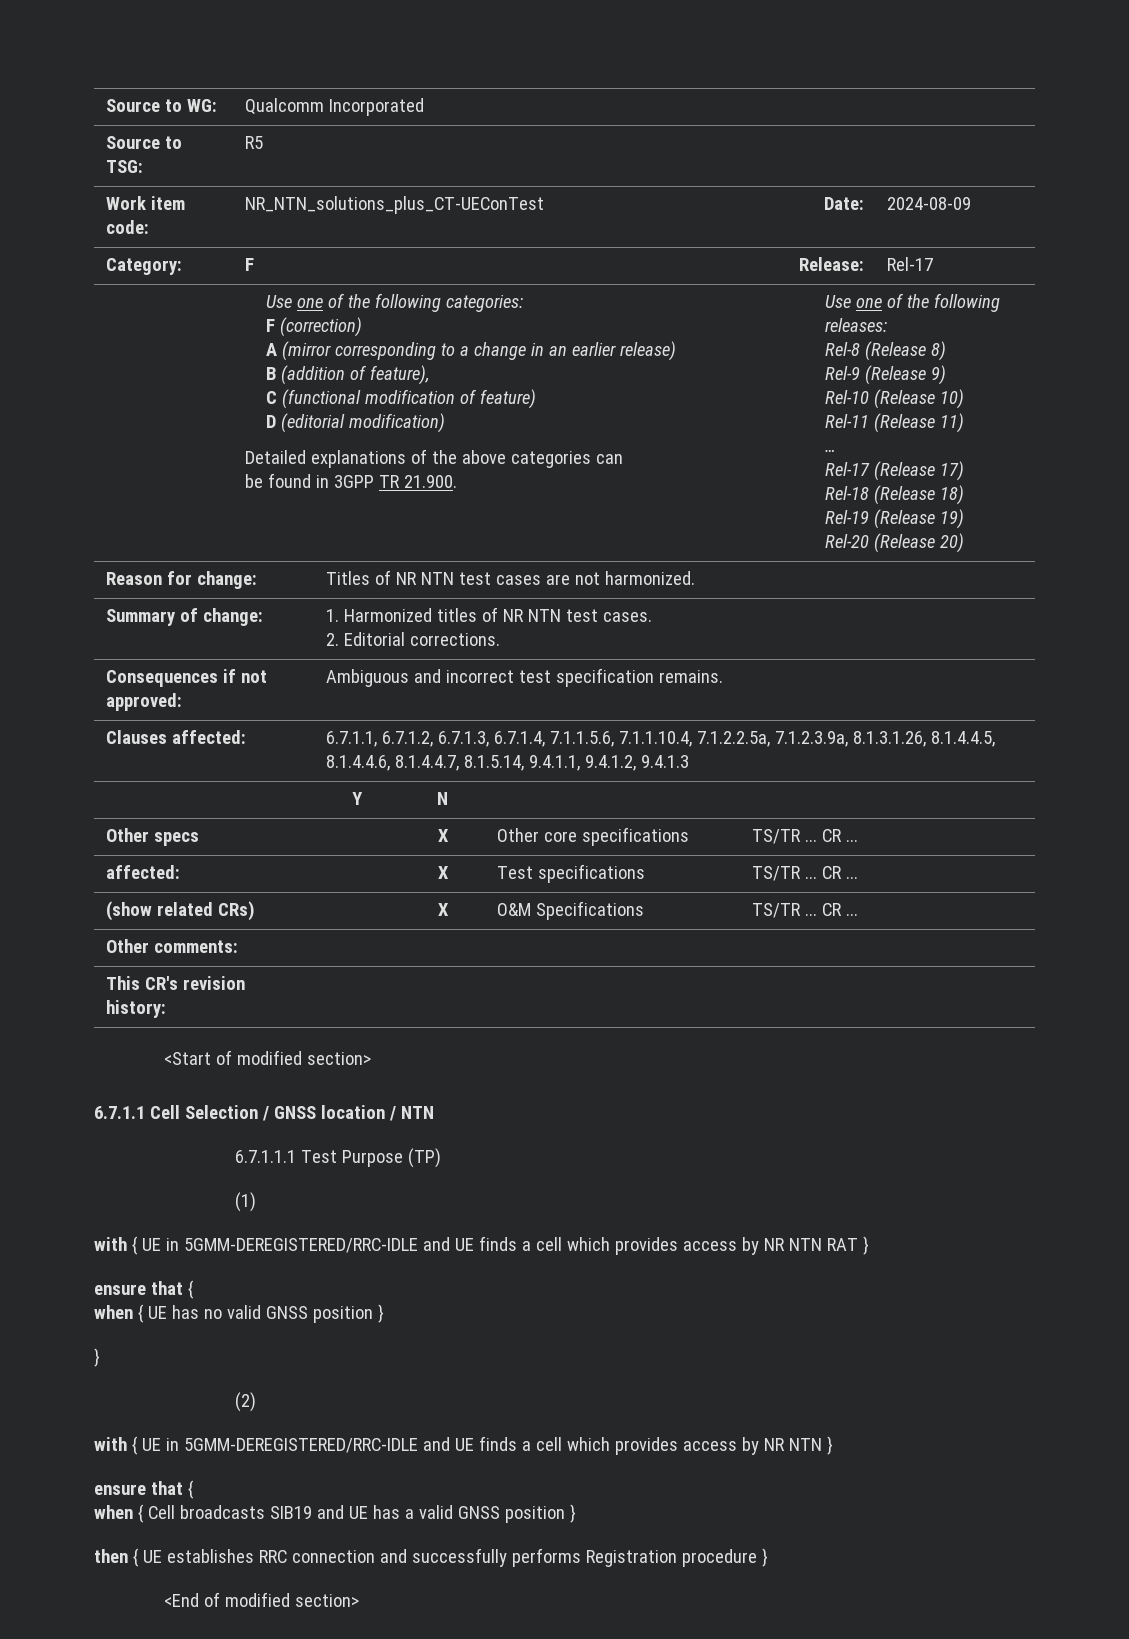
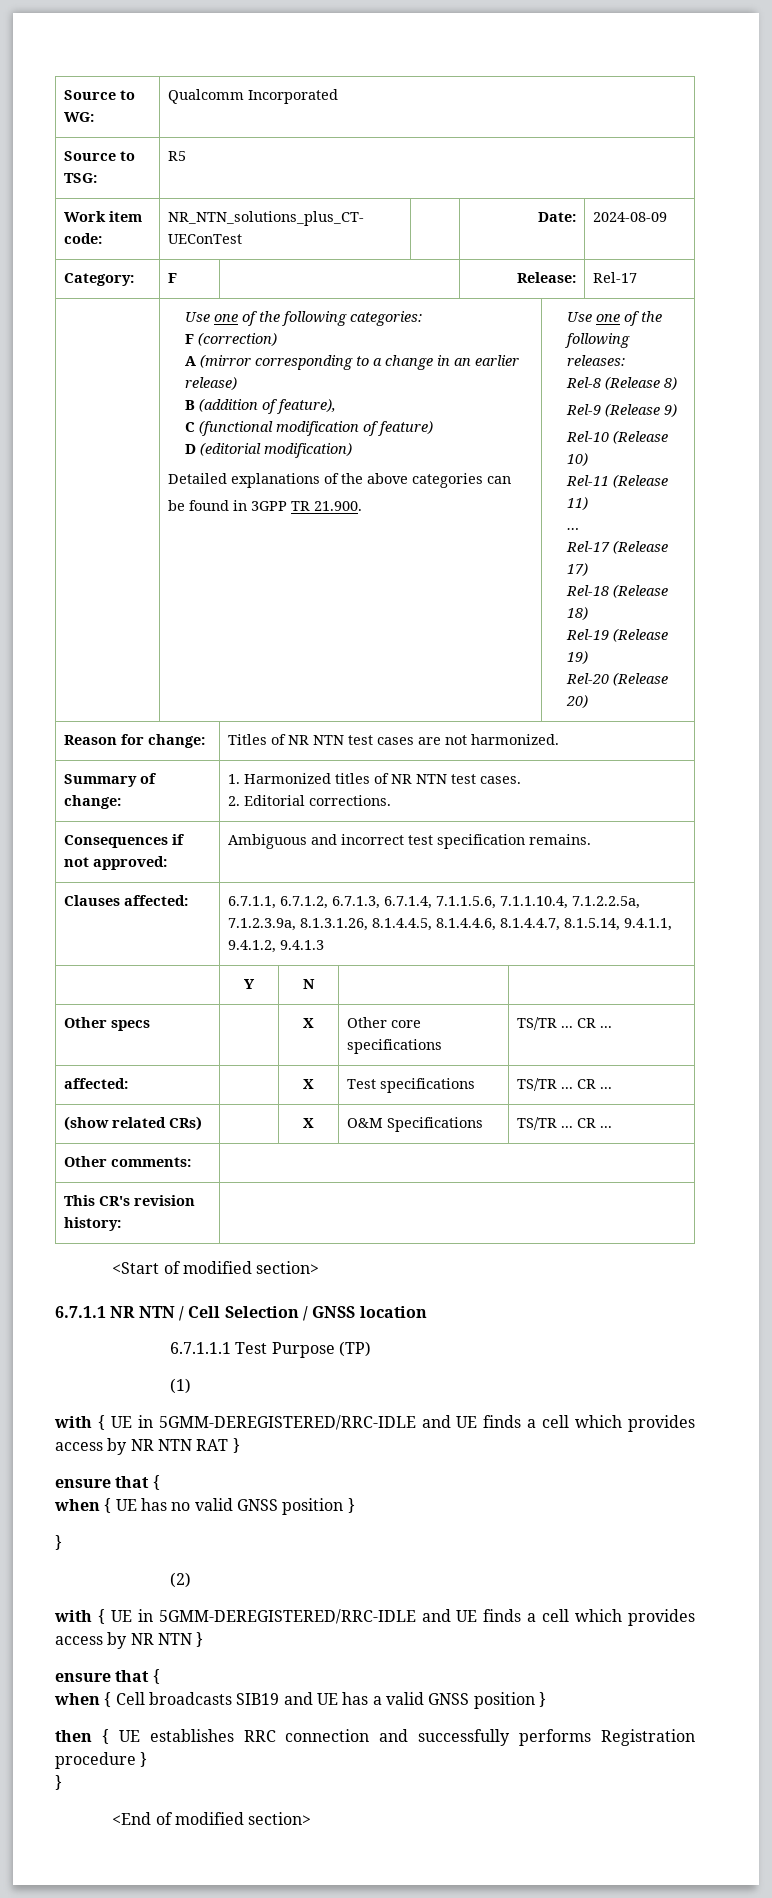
(145, 1112) none -> [110,1306,184,1321] NR NTN /
[388,1106,434,1121] / NTN -> (427, 1312) none
(768, 1557) none -> [55,1775,62,1790] // }

